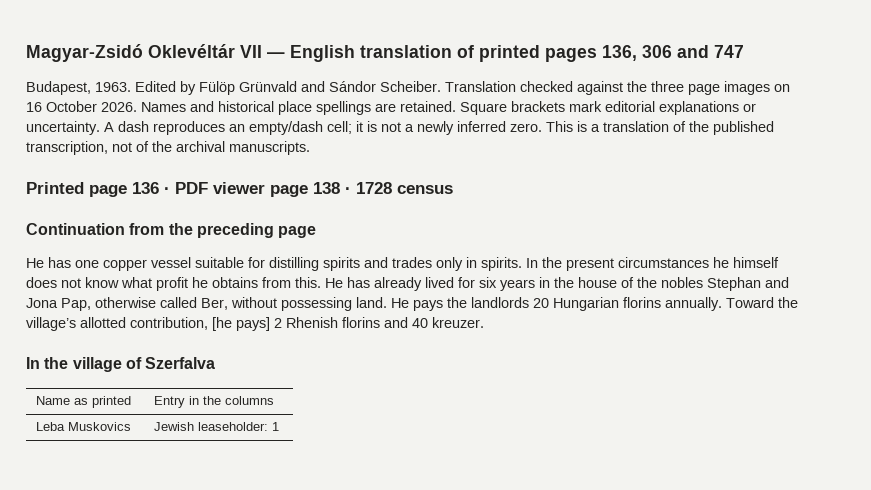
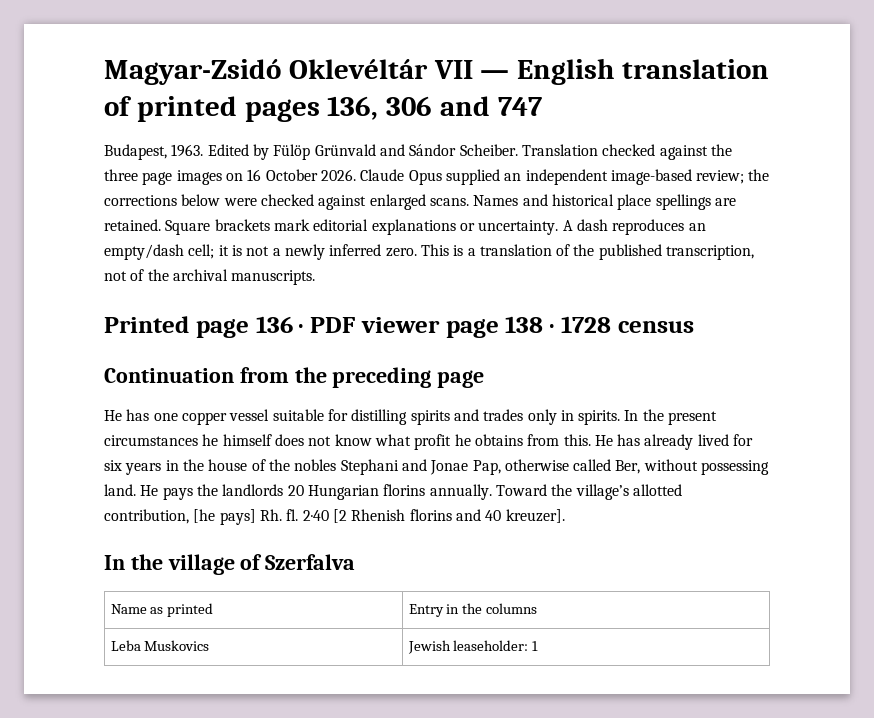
(137, 107) none -> [360,169,770,185] [104,194,469,210] Claude Opus supplied an independent image-based review; the corrections below were checked against enlarged scans.
[707,277,789,291] [26,298,58,308] Stephan and Jona -> [340,459,469,475] Stephani and Jonae
[274,318,282,328] 2 -> [259,509,347,523] Rh. fl. 2·40 [2
[432,317,484,328] kreuzer. -> [505,509,565,523] kreuzer].

